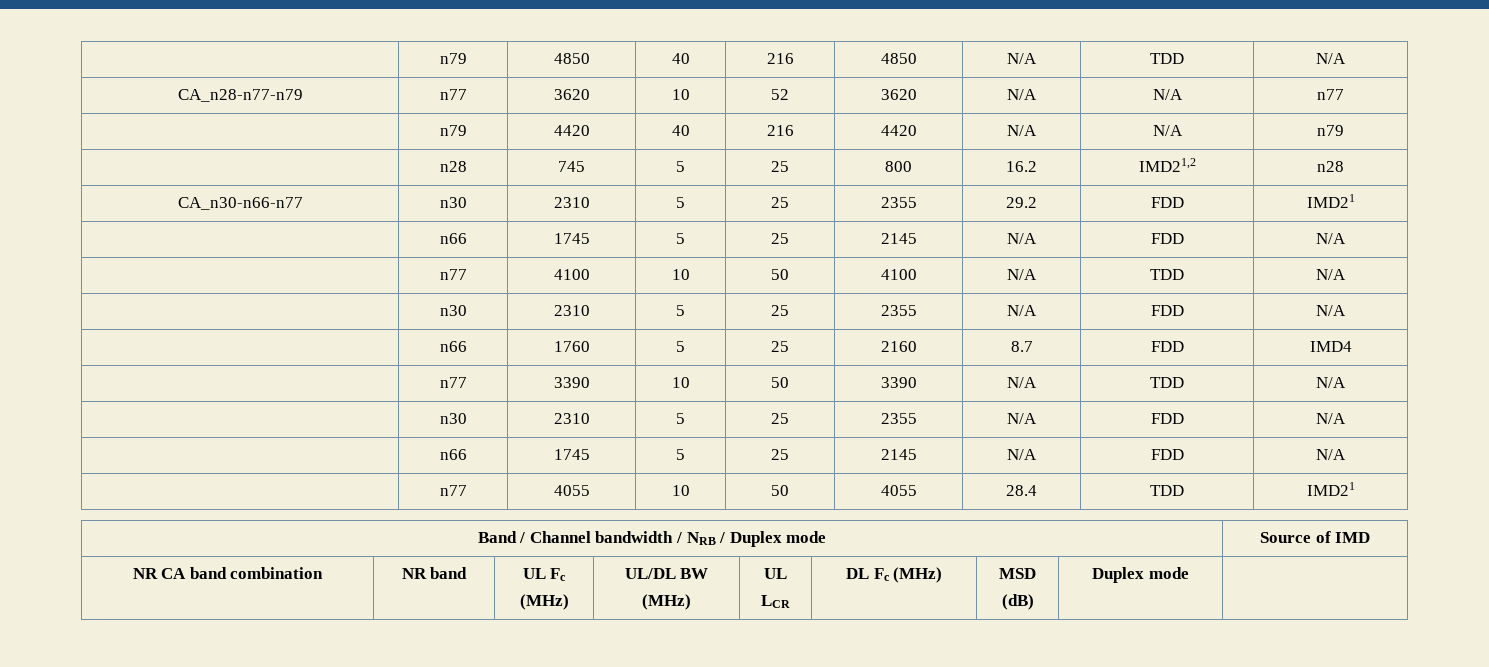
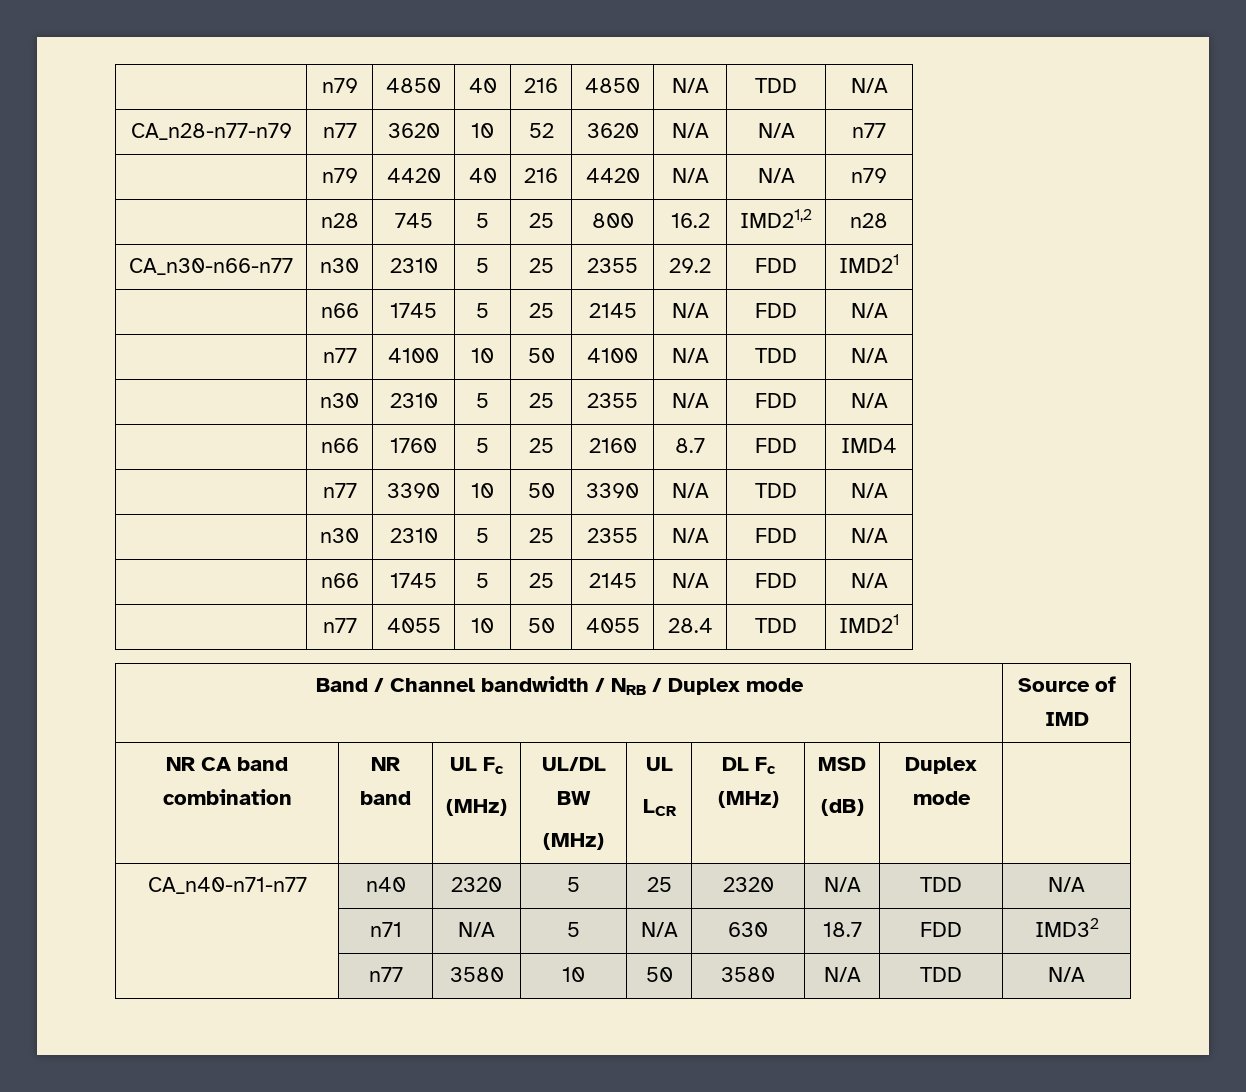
(1189, 573) none -> [147,877,307,894] [365,877,406,892] [451,877,502,892] [567,877,580,892] [646,877,672,892] [722,877,774,892] [823,877,861,892] [920,877,963,892] [1048,877,1085,892] [369,922,402,937] [458,922,495,937] [567,922,580,937] [640,922,678,937] [728,922,769,937] [822,922,862,937] [920,922,963,937] [1034,918,1099,937] [368,967,403,982] [449,967,504,982] [562,967,585,982] [645,967,673,982] [721,967,776,982] [823,967,861,982] [920,967,963,982] [1048,967,1085,982] // CA_n40-n71-n77 | n40 | 2320 | 5 | 25 | 2320 | N/A | TDD | N/A // | n71 | N/A | 5 | N/A | 630 | 18.7 | FDD | IMD32 // | n77 | 3580 | 10 | 50 | 3580 | N/A | TDD | N/A

